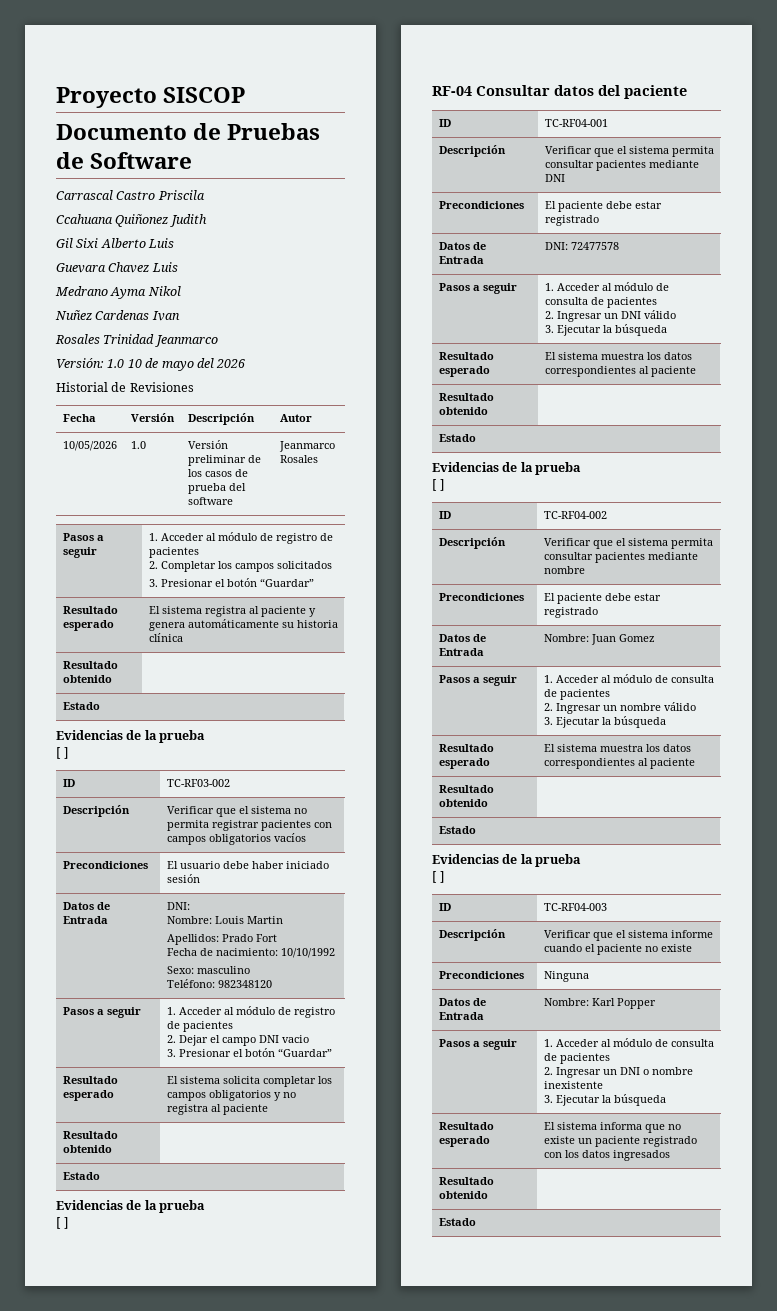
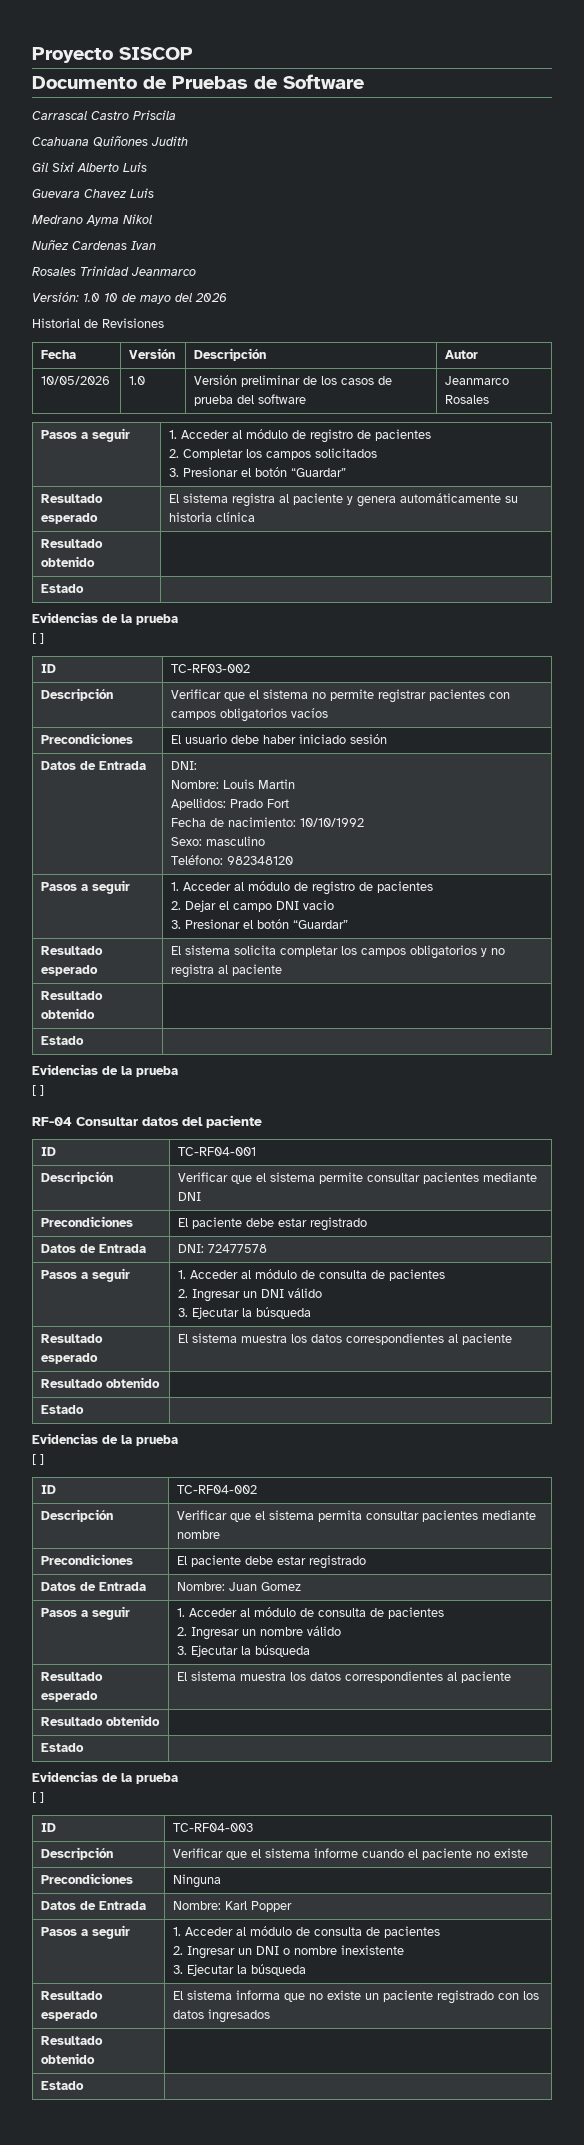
[115,214,169,227] Quiñonez -> [93,136,148,147] Quiñones
[166,820,209,831] permita -> [330,689,375,701] permite
[671,146,714,157] permita -> [319,1172,364,1184] permite

